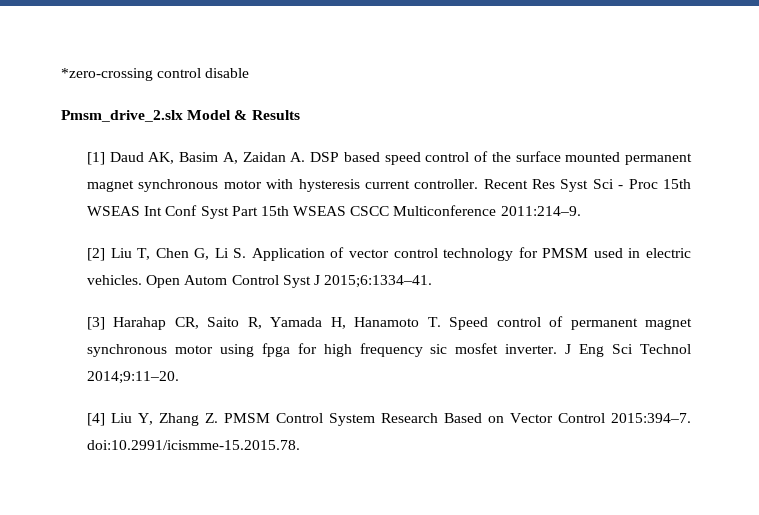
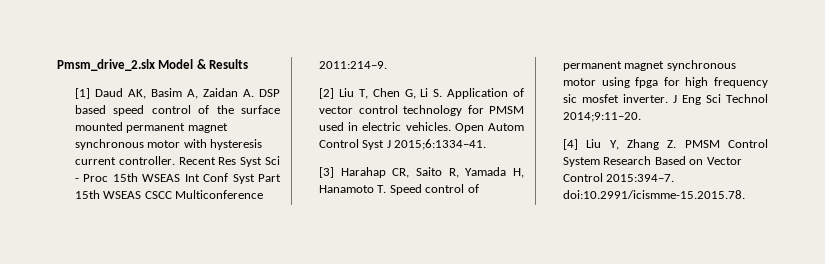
[61,68,250,81] *zero-crossing control disable // -> (57, 65) none

